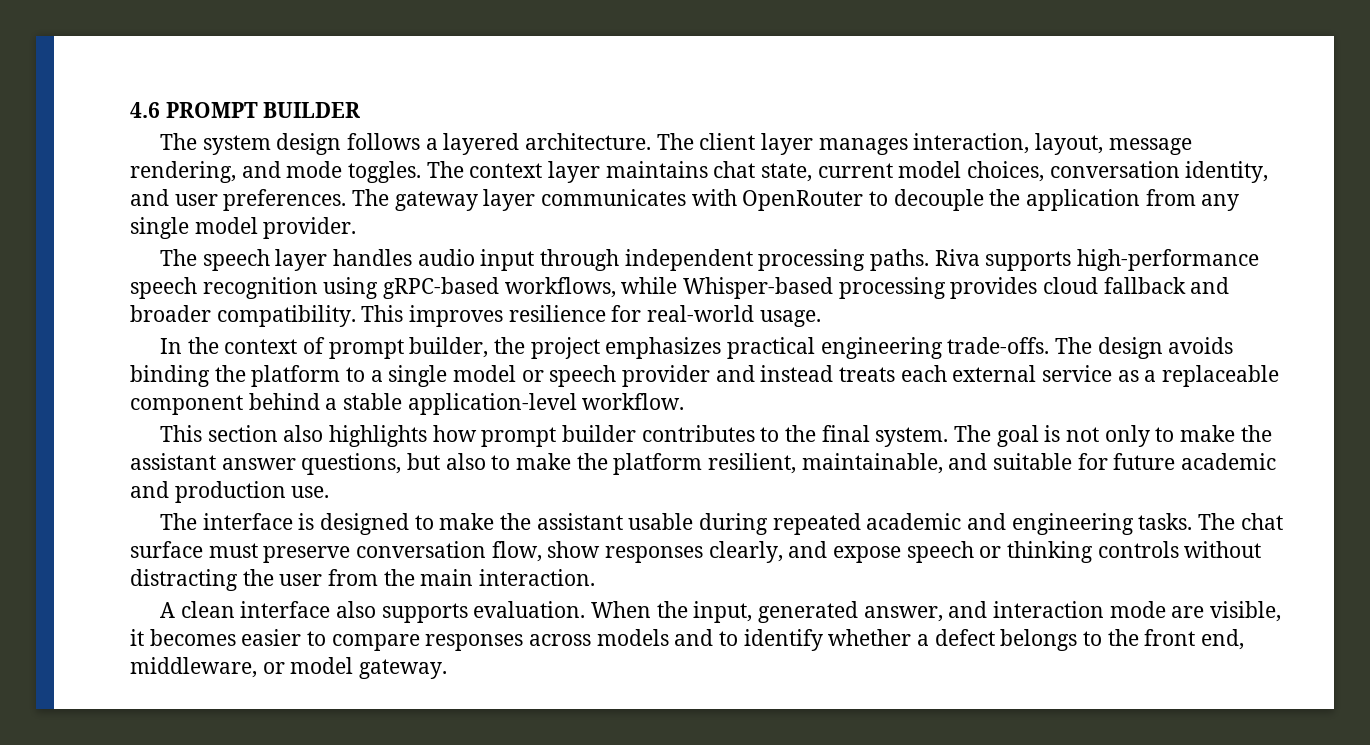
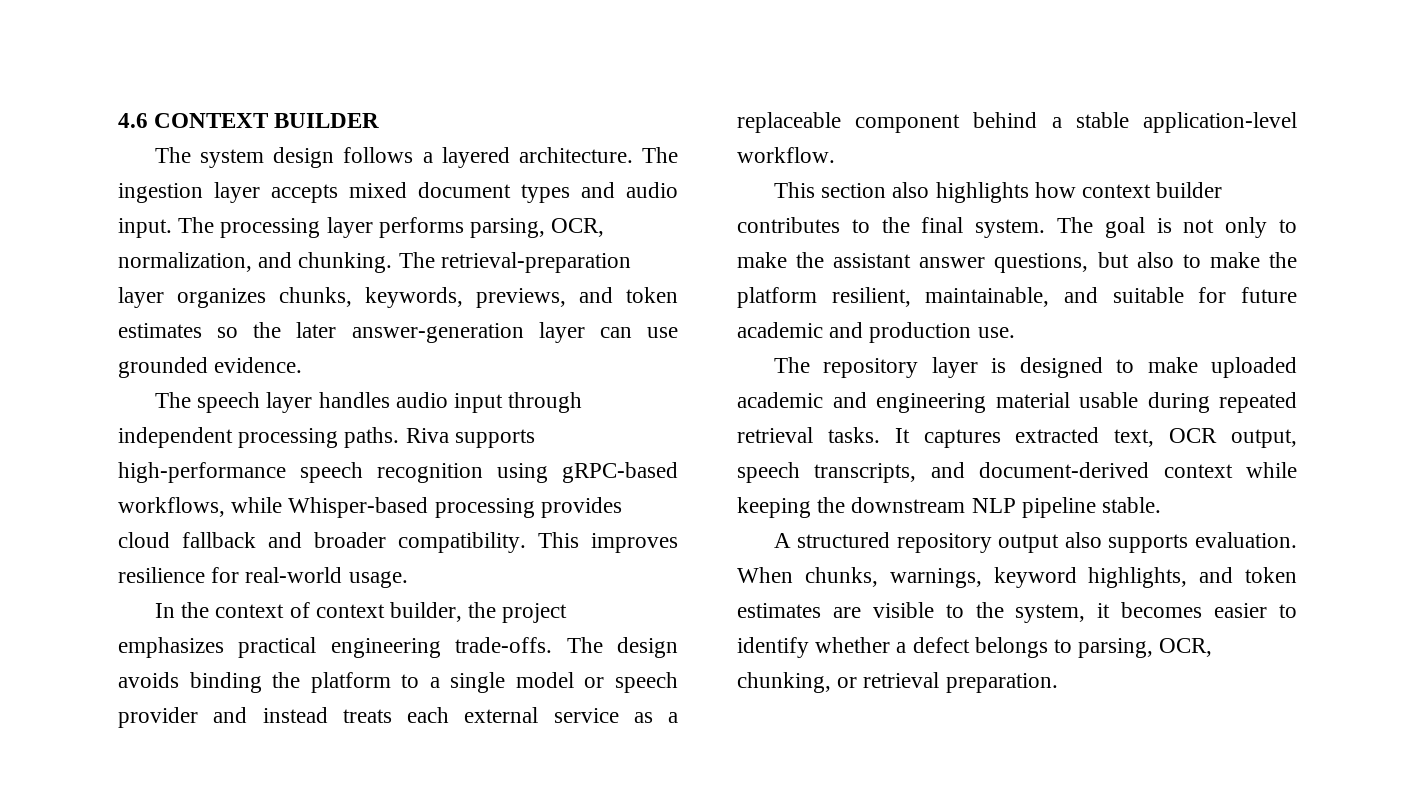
[165,102,258,118] PROMPT -> [154,113,269,128] CONTEXT
[699,133,1192,155] [130,161,1269,183] [130,189,1240,211] [130,217,357,239] client layer manages interaction, layout, message rendering, and mode toggles. The context layer maintains chat state, current model choices, conversation identity, and user preferences. The gateway layer communicates with OpenRouter to decouple the application from any single model provider. -> [118,182,678,203] [118,217,605,238] [118,252,631,273] [118,287,678,308] [118,322,678,343] [118,357,303,378] ingestion layer accepts mixed document types and audio input. The processing layer performs parsing, OCR, normalization, and chunking. The retrieval-preparation layer organizes chunks, keywords, previews, and token estimates so the later answer-generation layer can use grounded evidence.
[328,339,404,359] prompt -> [315,604,385,618] context
[481,427,557,447] prompt -> [1081,184,1151,198] context
[202,513,293,530] interface -> [823,357,978,378] repository layer
[500,513,1283,535] [130,541,1262,563] [130,569,596,591] [160,601,1282,623] [130,629,714,651] the assistant usable during repeated academic and engineering tasks. The chat surface must preserve conversation flow, show responses clearly, and expose speech or thinking controls without distracting the user from the main interaction. // A clean interface also supports evaluation. When the input, generated answer, and interaction mode are visible, it becomes easier to compare responses across models and -> [1211,357,1297,378] [737,392,1297,413] [737,427,1297,448] [737,462,1297,483] [737,497,1162,518] [773,532,1297,553] [737,567,1297,588] [737,602,1268,623] uploaded academic and engineering material usable during repeated retrieval tasks. It captures extracted text, OCR output, speech transcripts, and document-derived context while keeping the downstream NLP pipeline stable. // A structured repository output also supports evaluation. When chunks, warnings, keyword highlights, and token estimates are visible to the system, it becomes easier
[1107,629,1245,650] [130,657,448,679] the front end, middleware, or model gateway. -> [1078,638,1213,658] [737,672,1058,693] parsing, OCR, chunking, or retrieval preparation.

